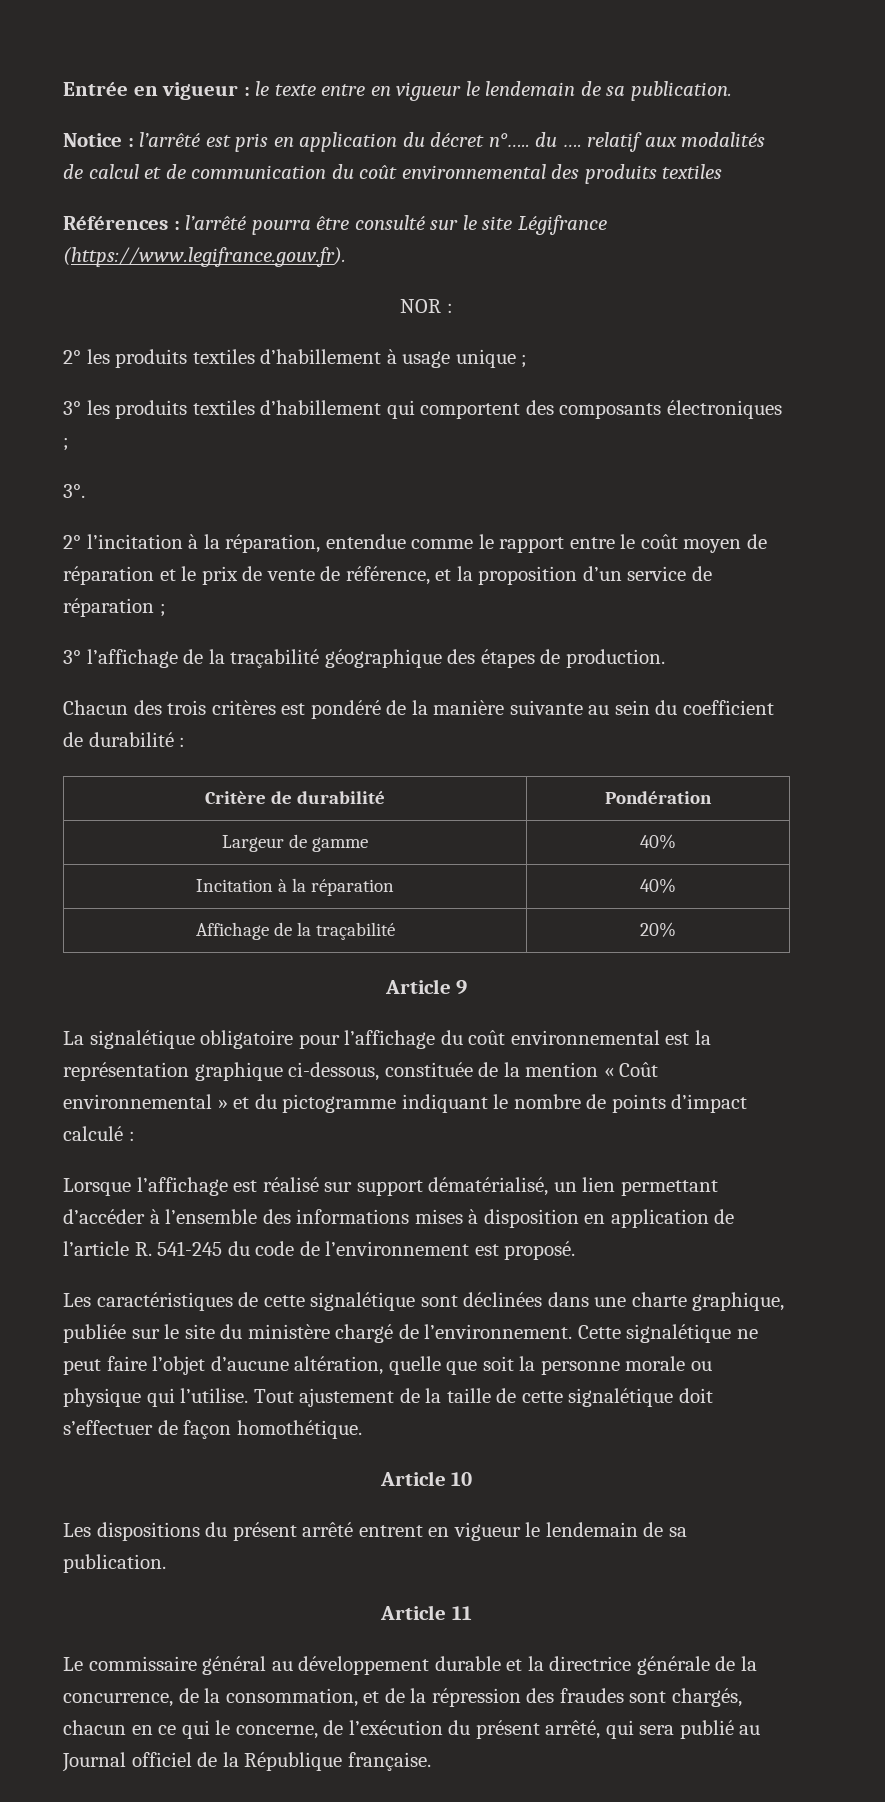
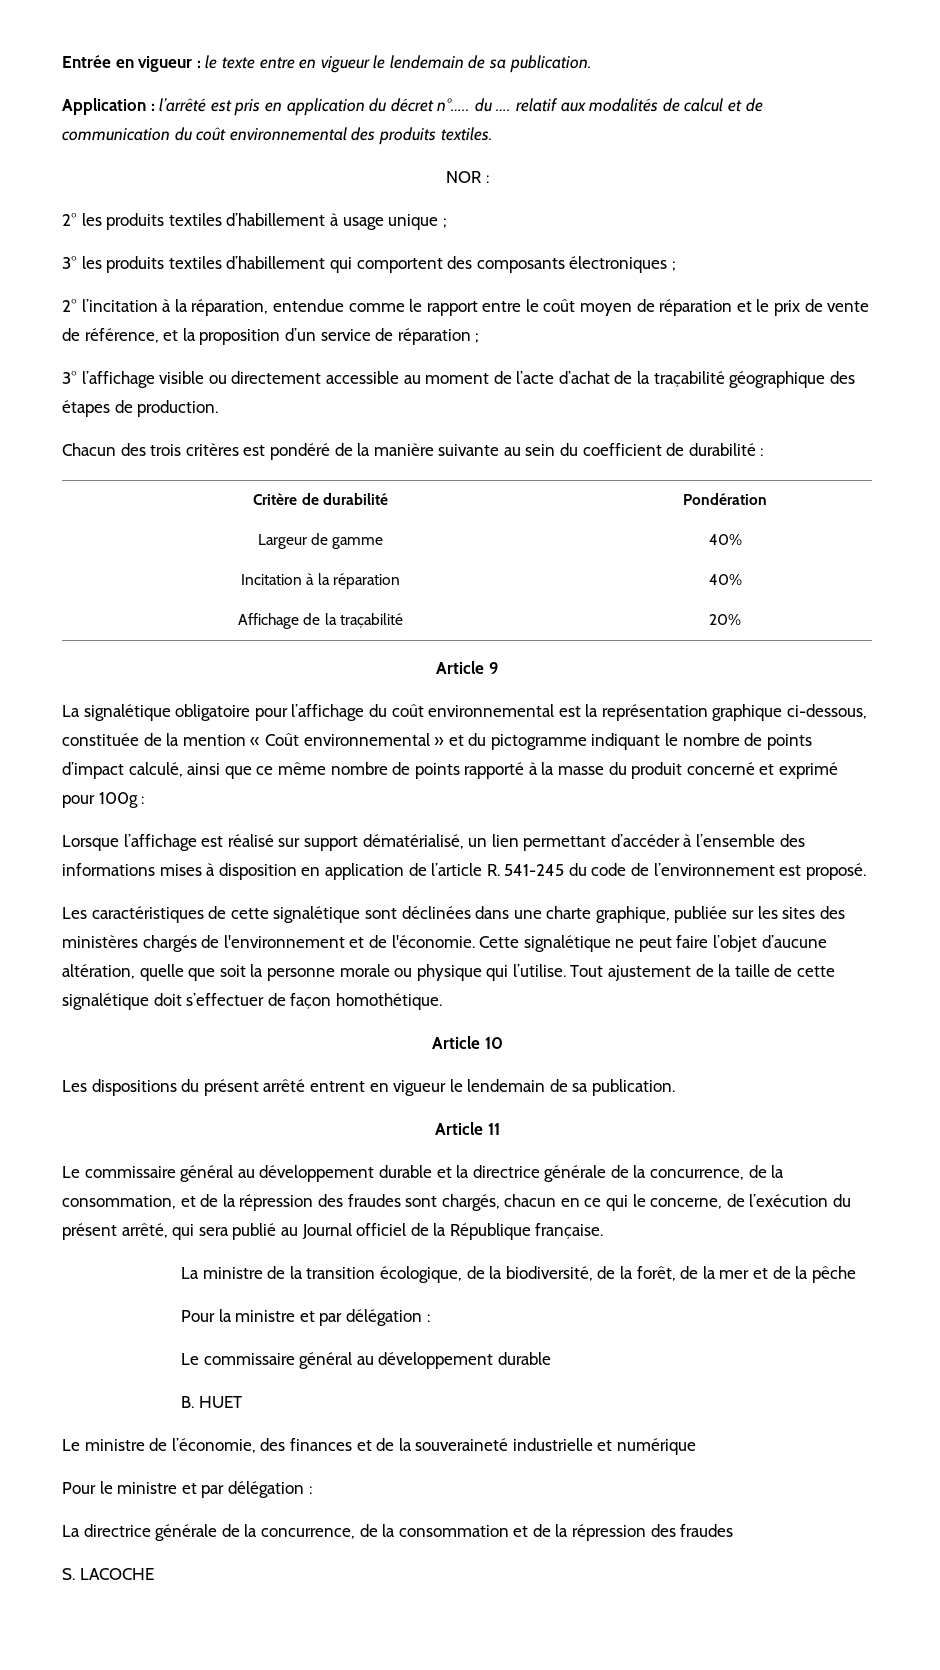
[63,133,122,147] Notice -> [62,98,146,115] Application
[662,164,723,179] [63,215,607,235] [63,247,346,267] textiles // Références : l’arrêté pourra être consulté sur le site Légifrance (https://www.legifrance.gouv.fr). -> [440,127,493,141] textiles.
[63,484,85,498] // 3°. -> (676, 266) none
(178, 658) none -> [159,371,610,384] visible ou directement accessible au moment de l’acte d’achat
[63,1126,123,1141] calculé -> [128,762,839,779] [62,792,138,808] calculé, ainsi que ce même nombre de points rapporté à la masse du produit concerné et exprimé pour 100g
[164,1324,573,1343] le site du ministère chargé de l’environnement. -> [757,906,845,919] [62,935,475,952] les sites des ministères chargés de l'environnement et de l'économie.
(431, 1761) none -> [181,1266,856,1283] [181,1309,430,1326] [181,1352,552,1369] [181,1396,242,1408] [62,1438,697,1455] [62,1481,312,1498] [62,1524,734,1541] [62,1568,154,1580] // La ministre de la transition écologique, de la biodiversité, de la forêt, de la mer et de la pêche // Pour la ministre et par délégation : // Le commissaire général au développement durable // B. HUET // Le ministre de l’économie, des finances et de la souveraineté industrielle et numérique // Pour le ministre et par délégation : // La directrice générale de la concurrence, de la consommation et de la répression des fraudes // S. LACOCHE

